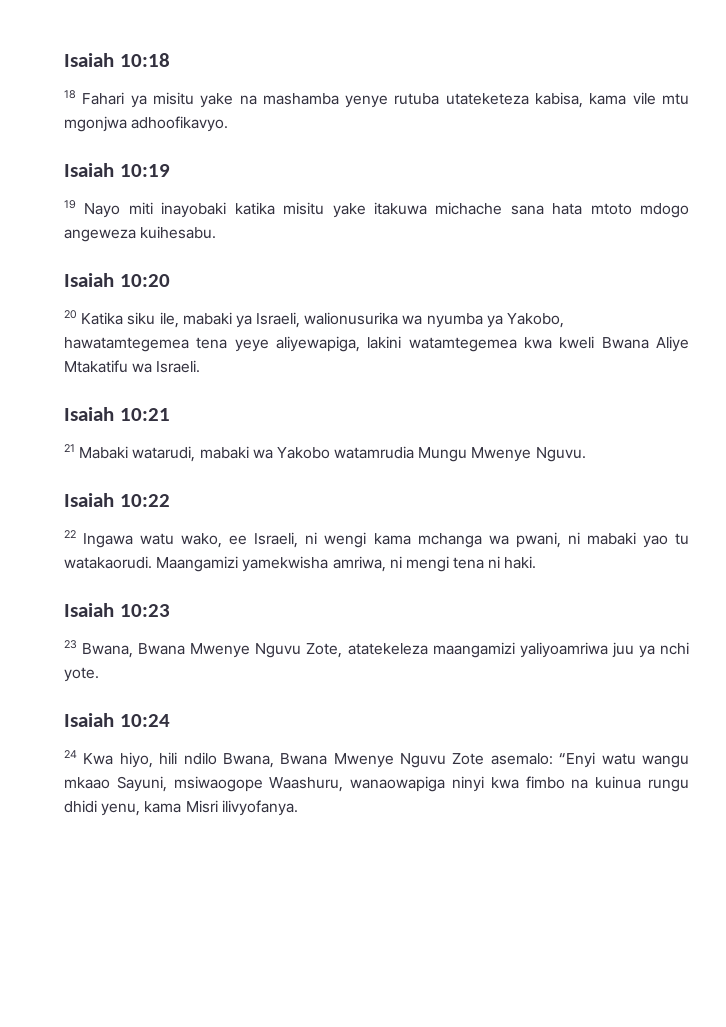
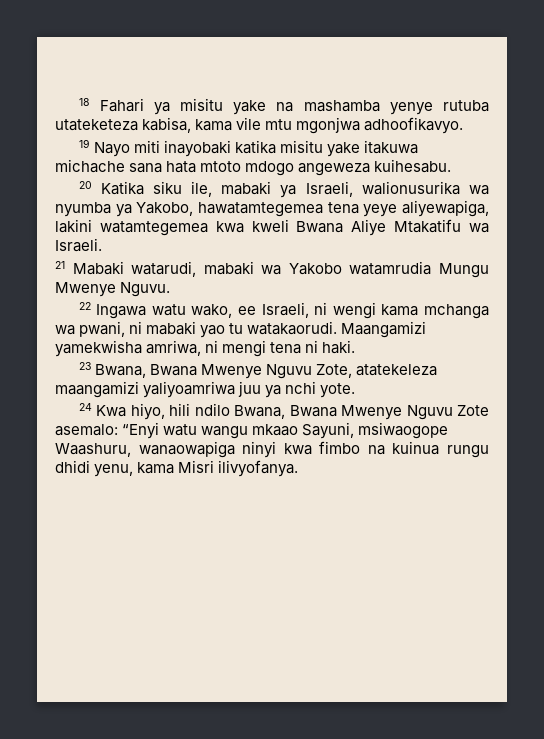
[64,53,170,67] Isaiah 10:18 // -> (78, 102) none
[64,163,170,177] // Isaiah 10:19 -> (464, 125) none
[64,273,170,287] // Isaiah 10:20 -> (452, 166) none
[64,407,170,421] // Isaiah 10:21 -> (102, 245) none
[64,493,170,507] // Isaiah 10:22 -> (171, 289) none
[64,603,170,617] // Isaiah 10:23 -> (356, 347) none
[64,713,170,727] // Isaiah 10:24 -> (356, 390) none

